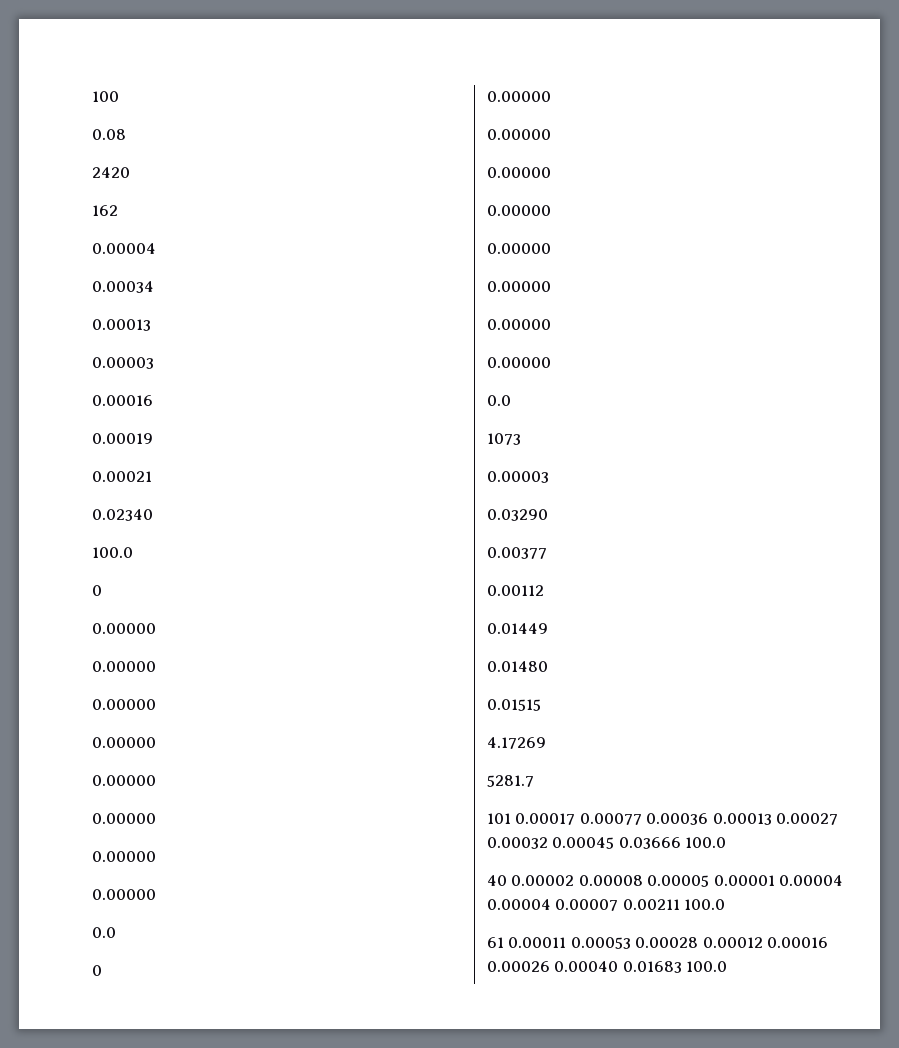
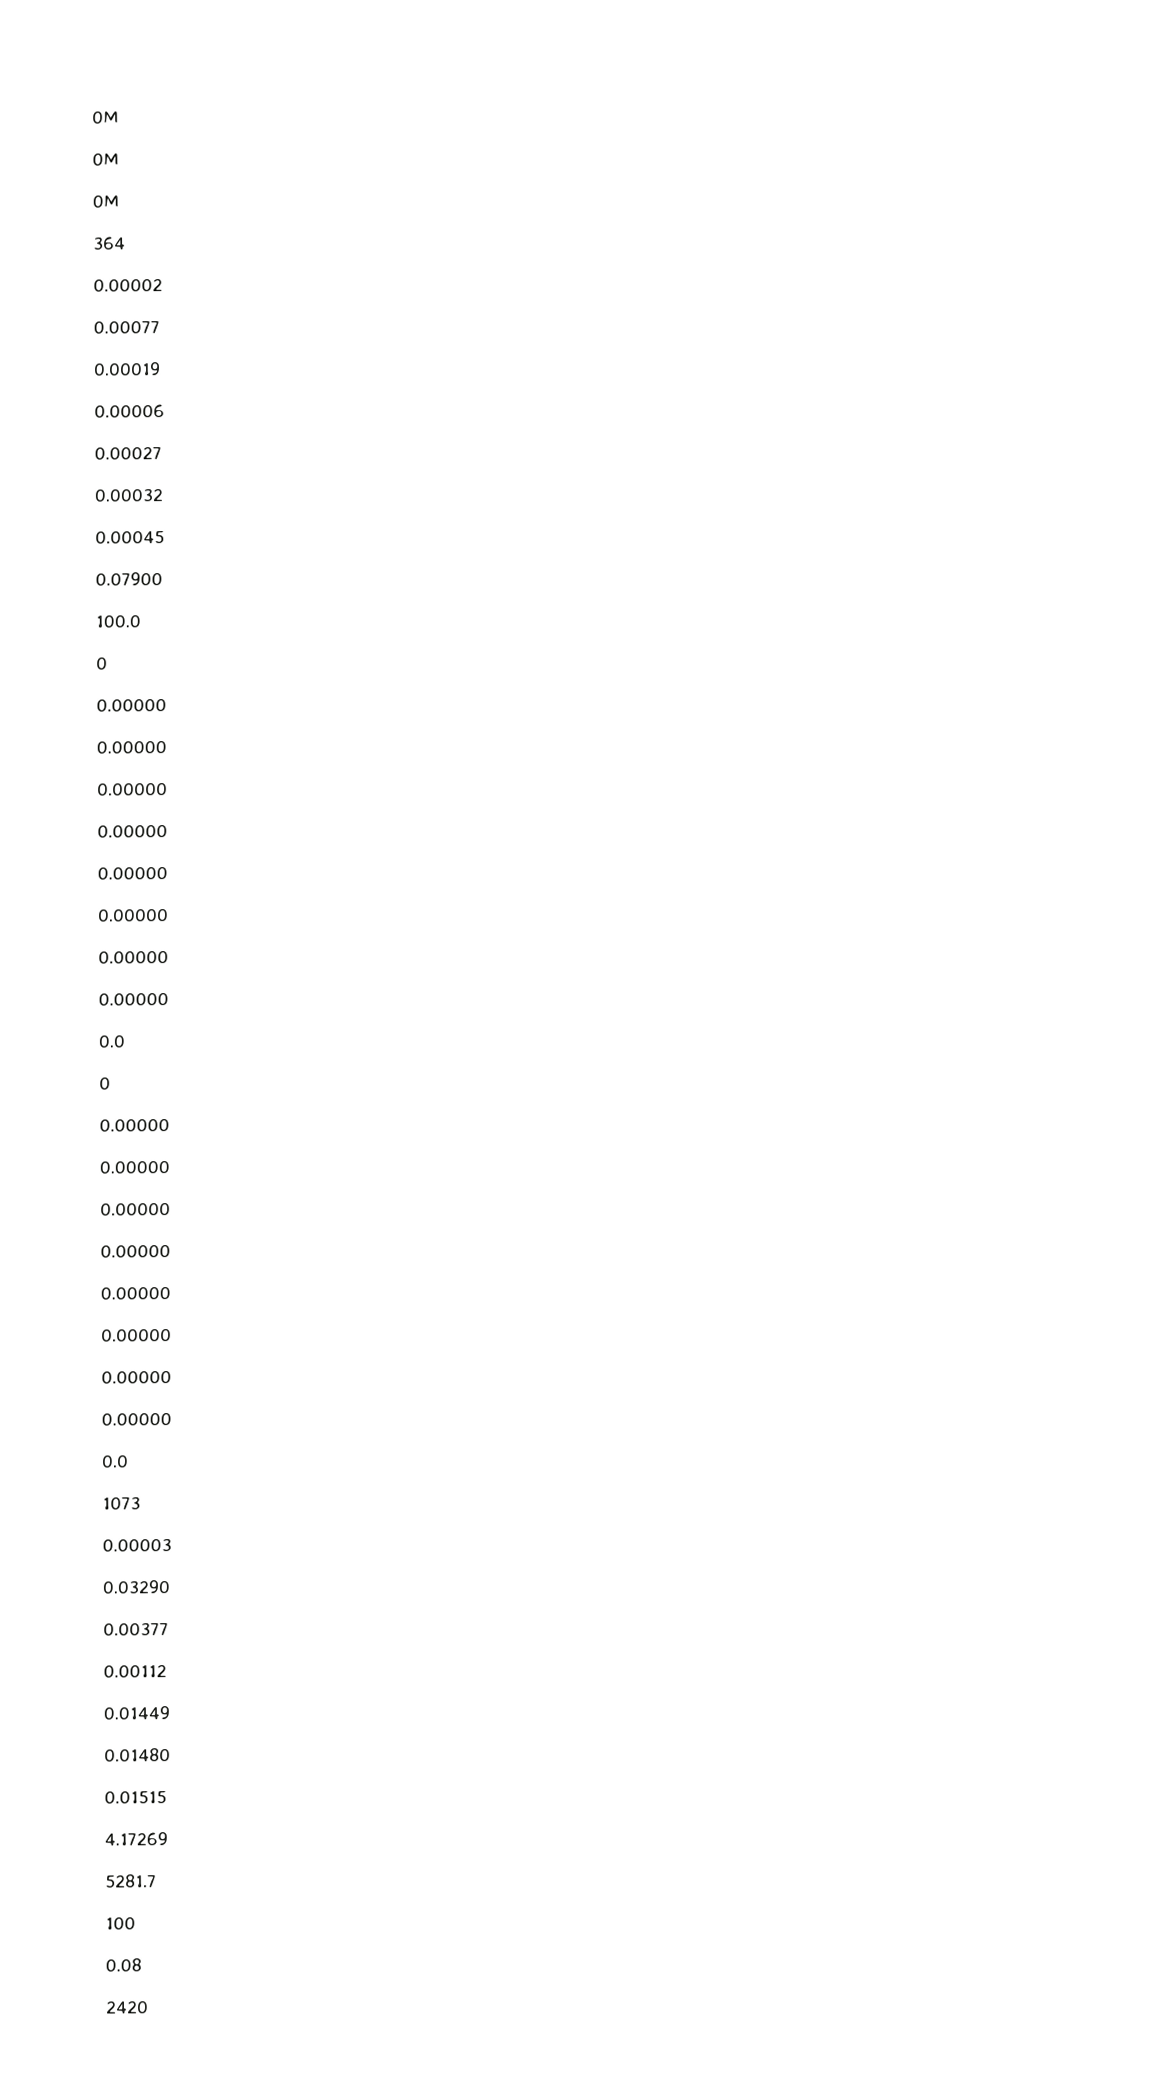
[92,91,119,102] [92,129,126,140] [92,167,130,178] [92,205,118,216] [92,243,156,254] [92,281,154,293] [92,319,151,331] [92,357,154,369] [92,395,153,406] [92,433,153,444] [92,471,152,482] [92,509,153,521] 100 // 0.08 // 2420 // 162 // 0.00004 // 0.00034 // 0.00013 // 0.00003 // 0.00016 // 0.00019 // 0.00021 // 0.02340 -> [92,110,119,124] [92,152,119,166] [92,194,119,208] [93,236,126,250] [93,278,163,292] [93,320,160,334] [93,362,161,376] [94,404,165,418] [94,446,162,460] [94,488,163,502] [95,530,165,544] [95,572,163,586] 0M // 0M // 0M // 364 // 0.00002 // 0.00077 // 0.00019 // 0.00006 // 0.00027 // 0.00032 // 0.00045 // 0.07900
[487,813,839,825] [487,837,727,849] [487,875,844,887] [487,899,726,911] [487,937,829,949] [487,961,728,973] 101 0.00017 0.00077 0.00036 0.00013 0.00027 0.00032 0.00045 0.03666 100.0 // 40 0.00002 0.00008 0.00005 0.00001 0.00004 0.00004 0.00007 0.00211 100.0 // 61 0.00011 0.00053 0.00028 0.00012 0.00016 0.00026 0.00040 0.01683 100.0 -> [105,1916,136,1930] [105,1958,142,1972] [105,2000,149,2014] 100 // 0.08 // 2420

